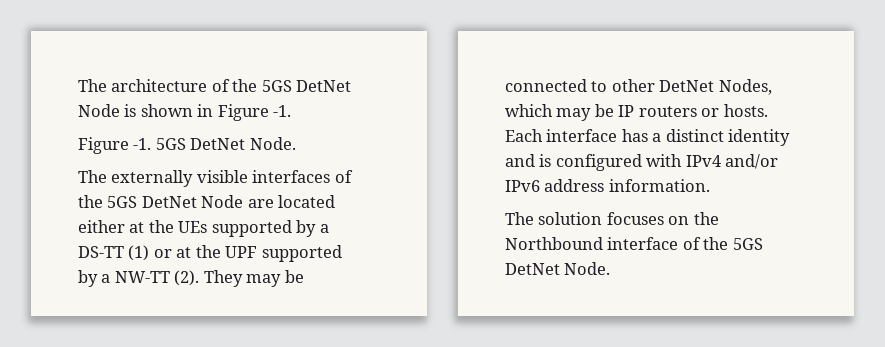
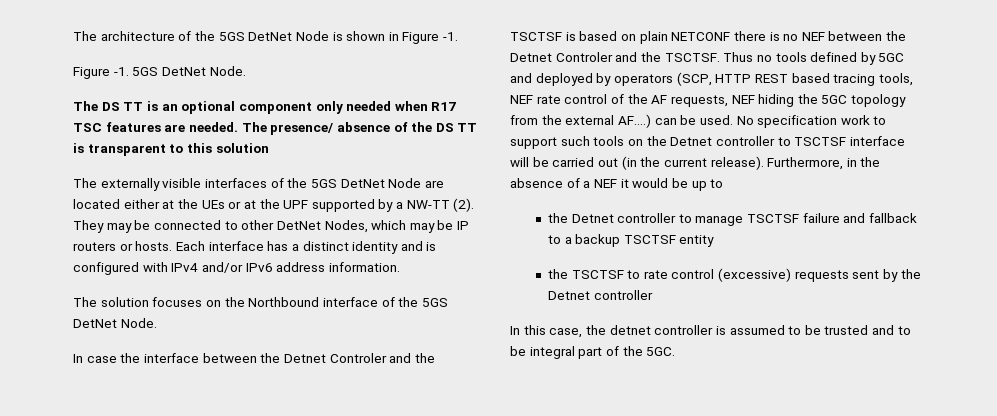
(296, 143) none -> [73,101,457,114] [73,122,478,135] [73,143,269,156] // The DS TT is an optional component only needed when R17 TSC features are needed. The presence/ absence of the DS TT is transparent to this solution
[211,220,329,237] [78,245,150,261] supported by a DS-TT (1) -> (225, 204) none
(611, 268) none -> [73,353,435,363] [510,31,907,44] [510,52,905,65] [510,72,913,86] [510,94,907,107] [510,114,887,128] [510,136,905,149] [510,156,881,170] [510,178,724,191] [547,213,918,226] [547,234,715,247] [547,268,921,282] [547,290,653,300] [510,325,911,338] [510,346,676,359] // In case the interface between the Detnet Controler and the TSCTSF is based on plain NETCONF there is no NEF between the Detnet Controler and the TSCTSF. Thus no tools defined by 5GC and deployed by operators (SCP, HTTP REST based tracing tools, NEF rate control of the AF requests, NEF hiding the 5GC topology from the external AF….) can be used. No specification work to support such tools on the Detnet controller to TSCTSF interface will be carried out (in the current release). Furthermore, in the absence of a NEF it would be up to // the Detnet controller to manage TSCTSF failure and fallback to a backup TSCTSF entity // the TSCTSF to rate control (excessive) requests sent by the Detnet controller // In this case, the detnet controller is assumed to be trusted and to be integral part of the 5GC.

